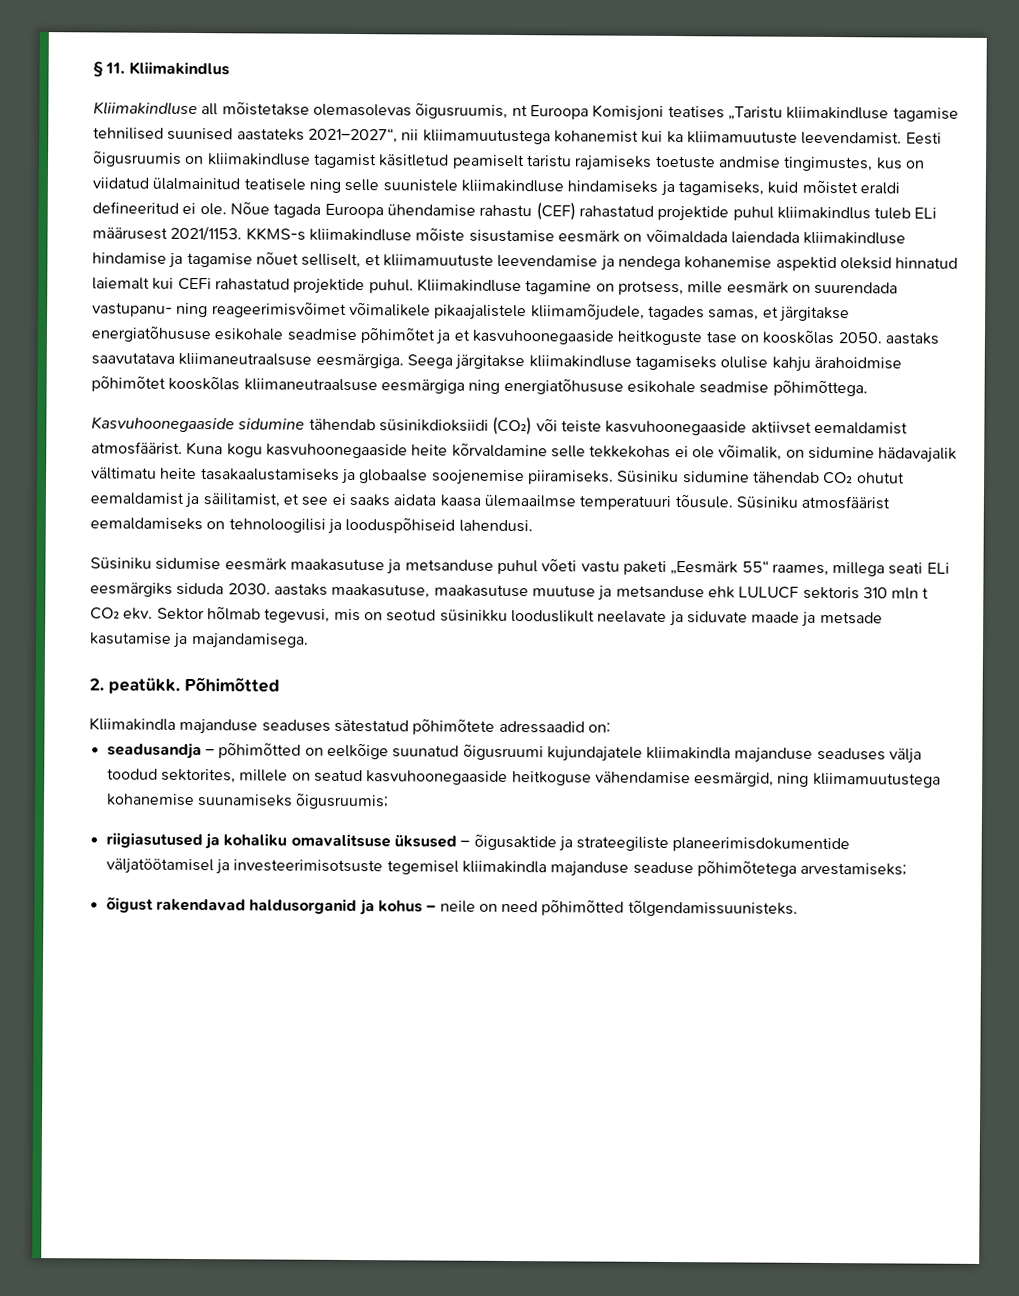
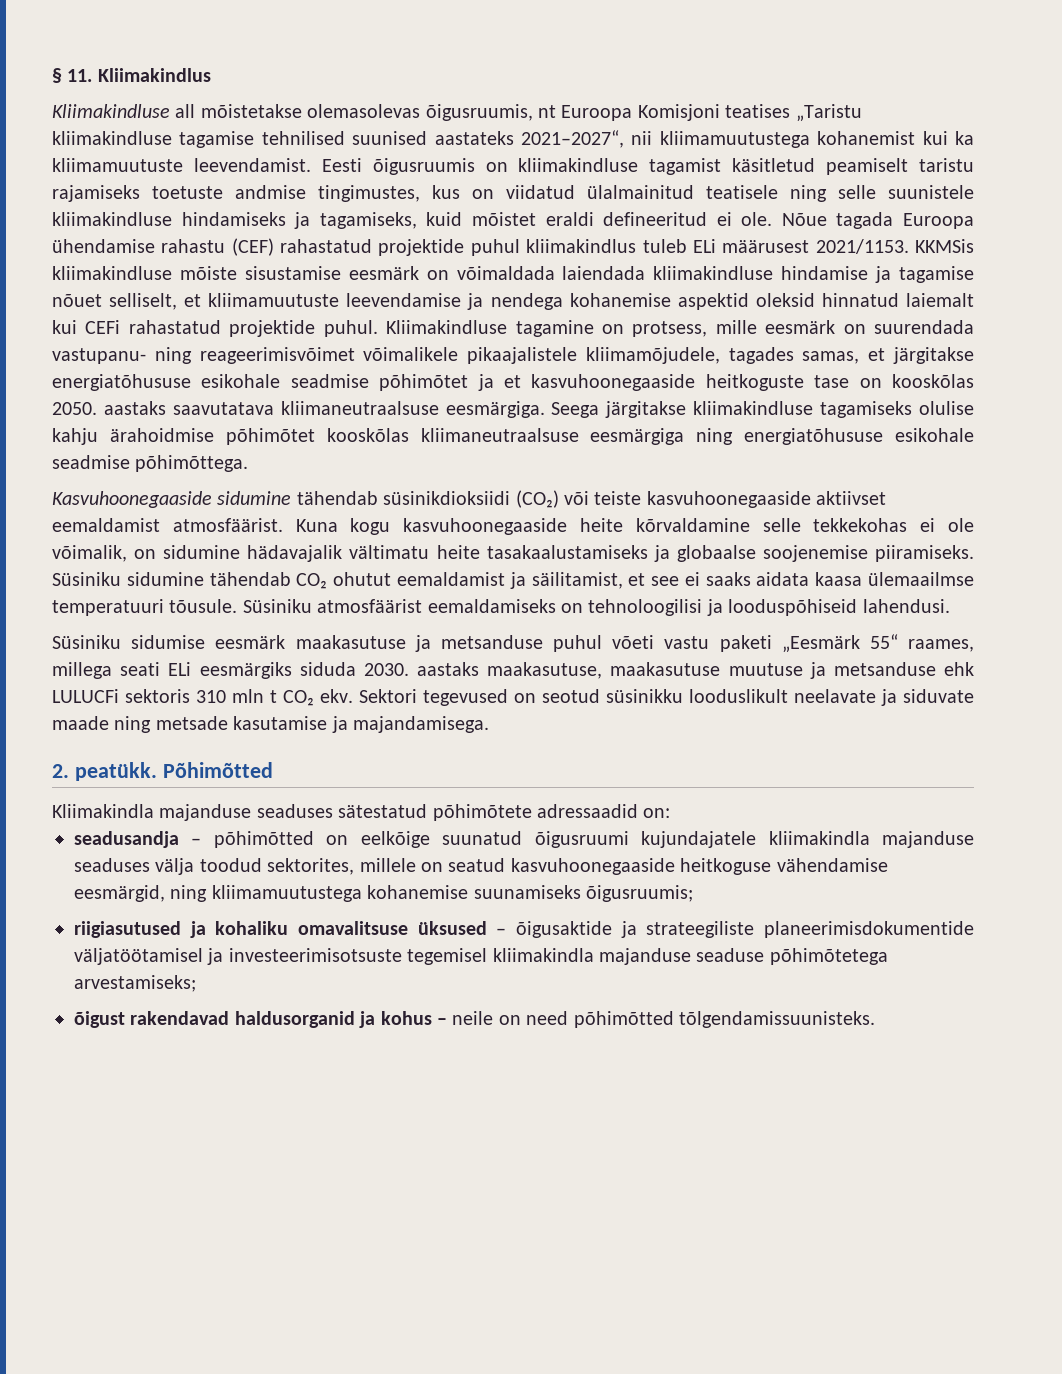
[245,227,306,241] KKMS-s -> [915,239,975,253] KKMSis
[738,586,800,599] LULUCF -> [52,689,119,703] LULUCFi
[156,606,361,623] Sektor hõlmab tegevusi, mis -> [359,689,508,706] Sektori tegevused
[801,611,817,627] ja -> [114,716,152,733] ning

